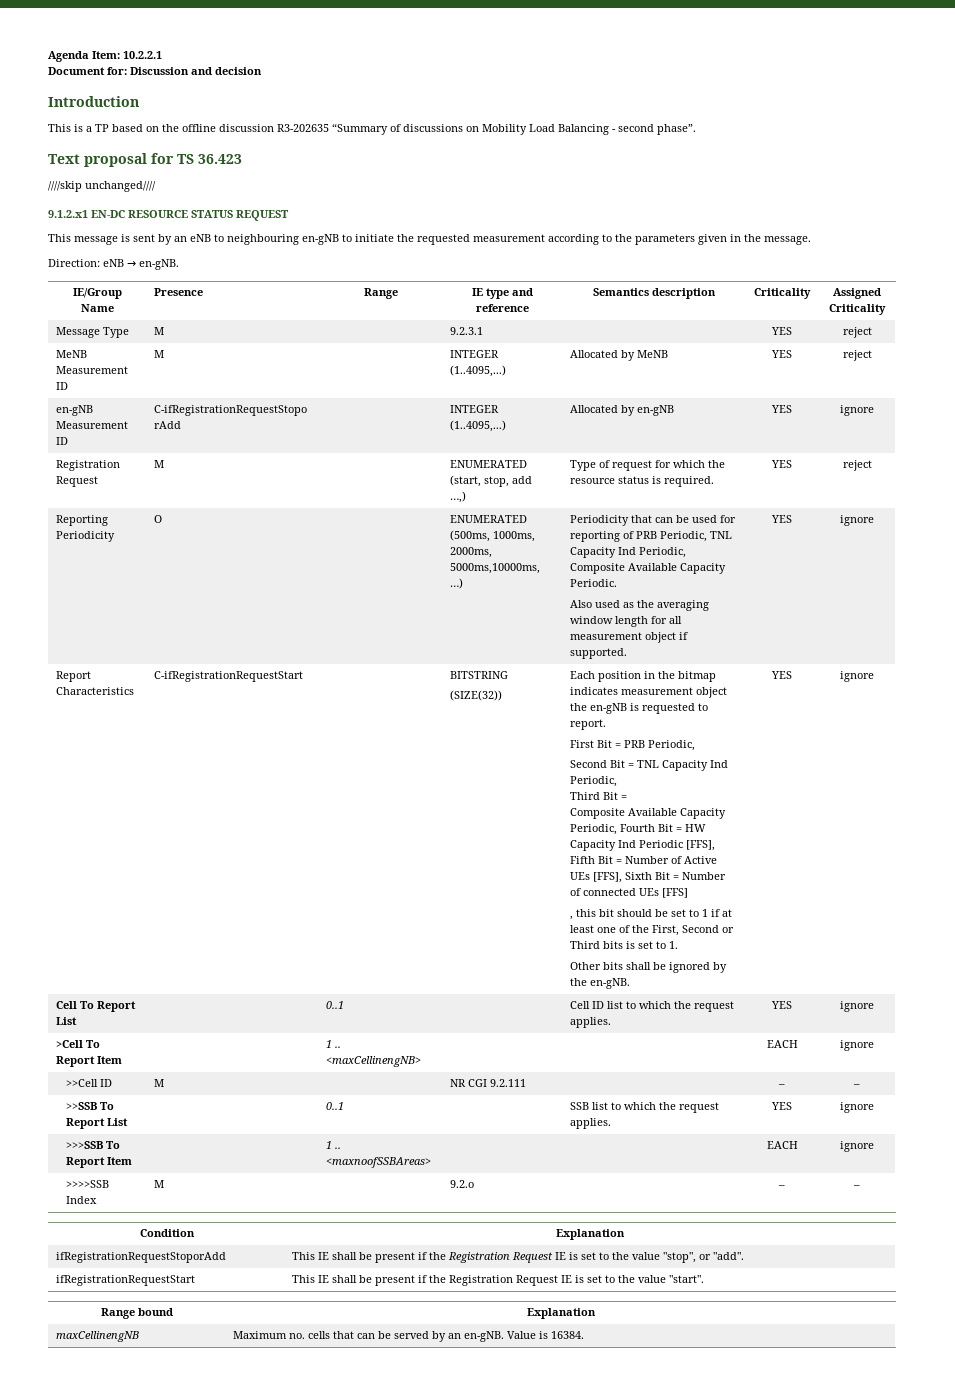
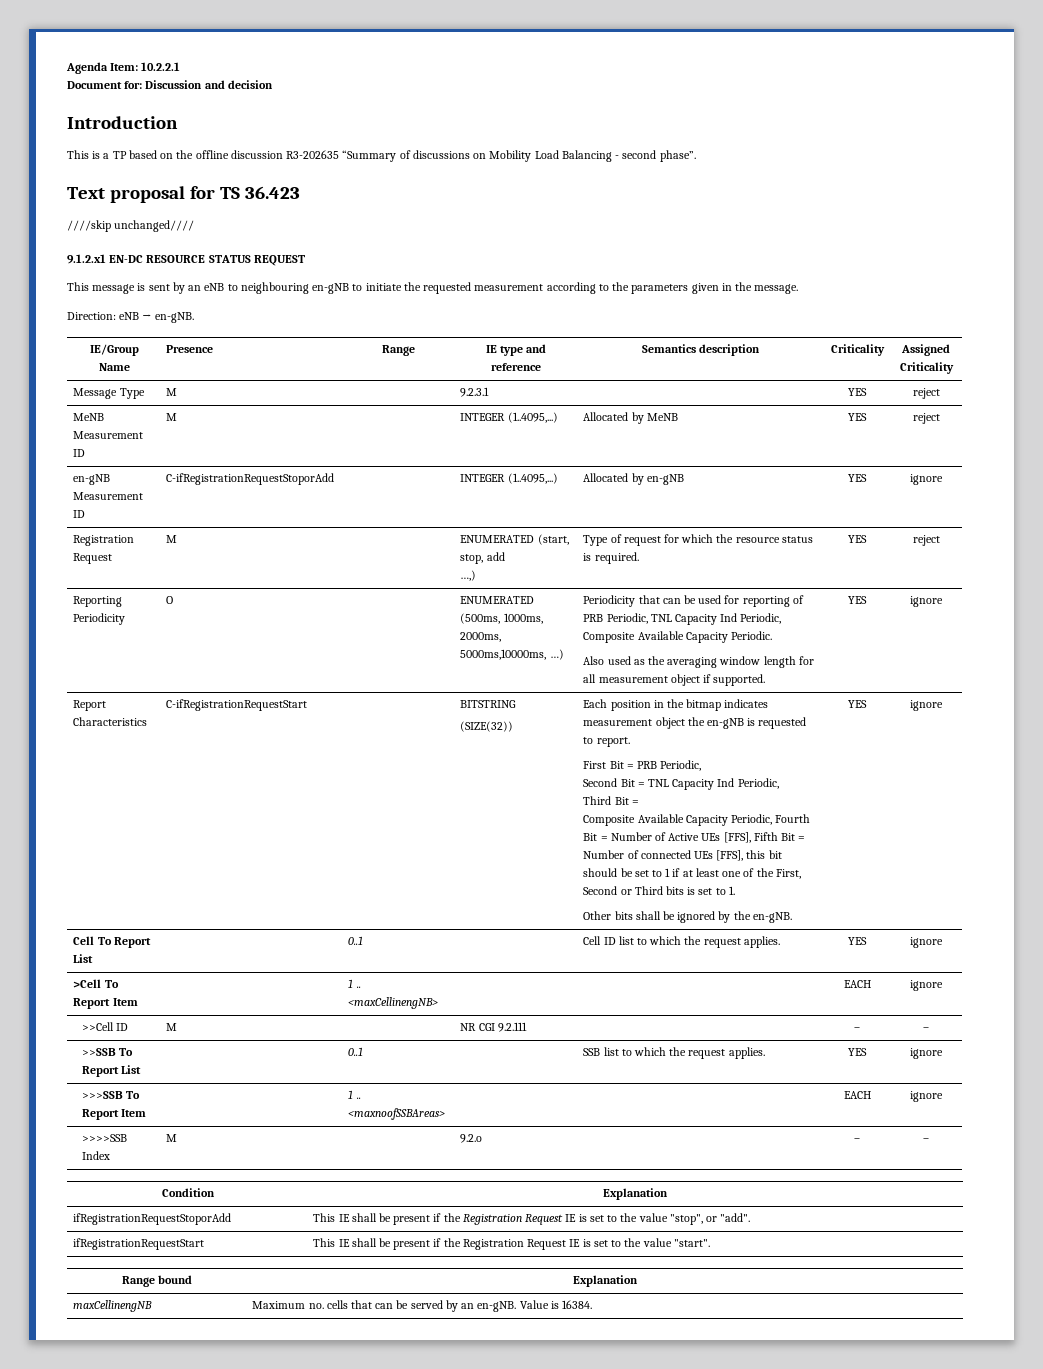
[685,824,707,832] [570,840,684,851] HW Capacity Ind Periodic -> [610,832,721,841] Number of Active UEs
[684,856,718,864] [570,872,727,883] [570,888,689,898] [570,916,574,920] Active UEs [FFS], Sixth Bit = Number of connected UEs [FFS] // , -> [640,850,744,861] connected UEs [FFS],

